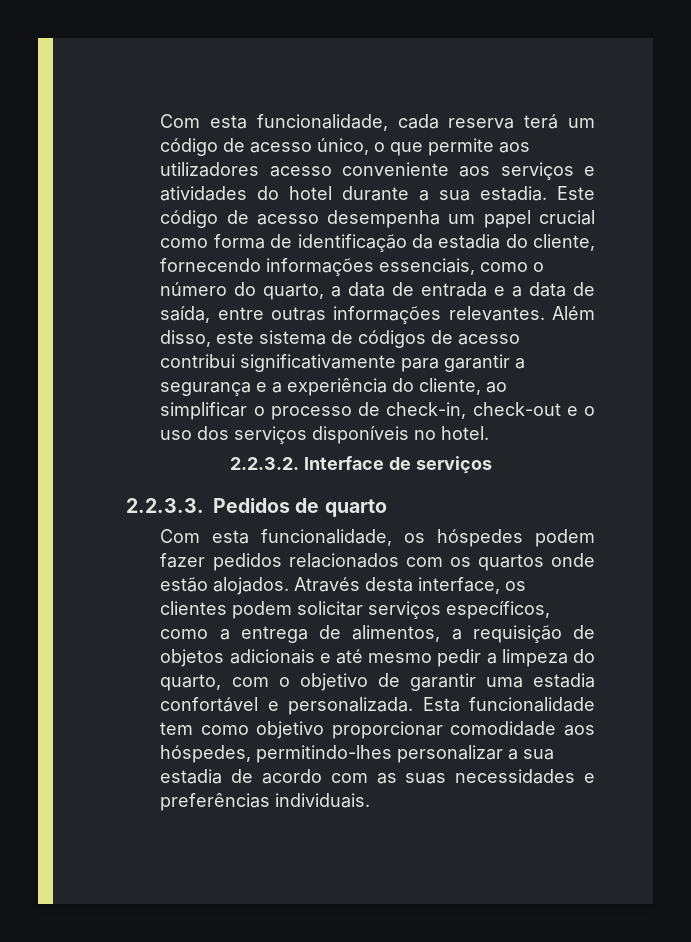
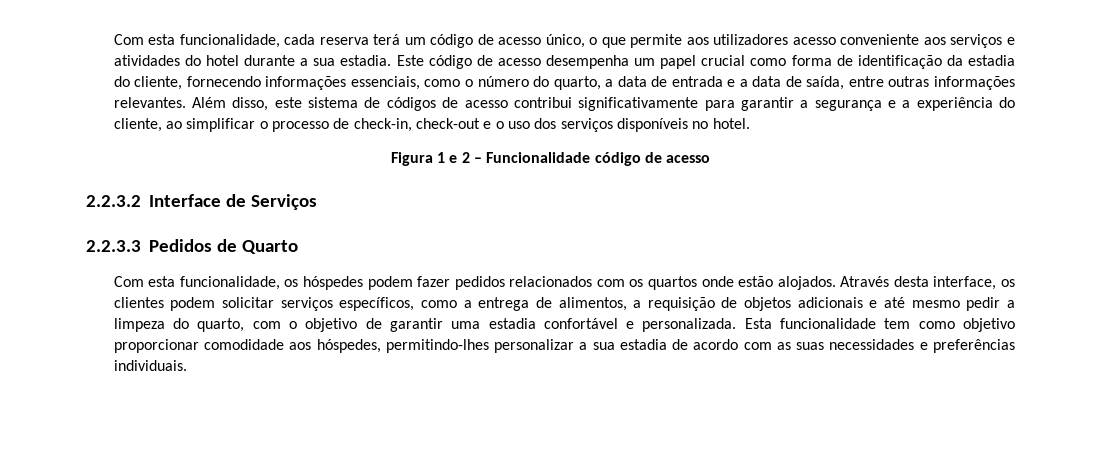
[229,456,492,474] [126,498,204,513] 2.2.3.2. Interface de serviços // 2.2.3.3. -> [390,152,711,166] [86,194,317,210] [86,240,141,252] Figura 1 e 2 – Funcionalidade código de acesso // 2.2.3.2 Interface de Serviços // 2.2.3.3
[324,499,387,517] quarto -> [241,240,298,254] Quarto

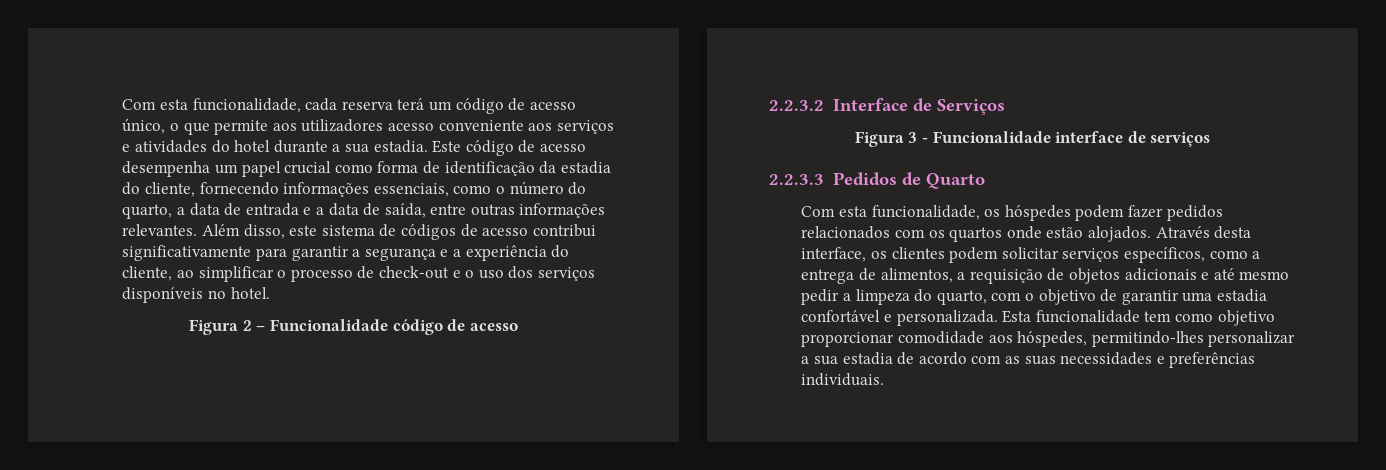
[353,118,412,132] check-in, -> (375, 272) none
[437,152,458,163] 1 e -> (239, 327) none
(317, 202) none -> [854,131,1211,147] // Figura 3 - Funcionalidade interface de serviços

